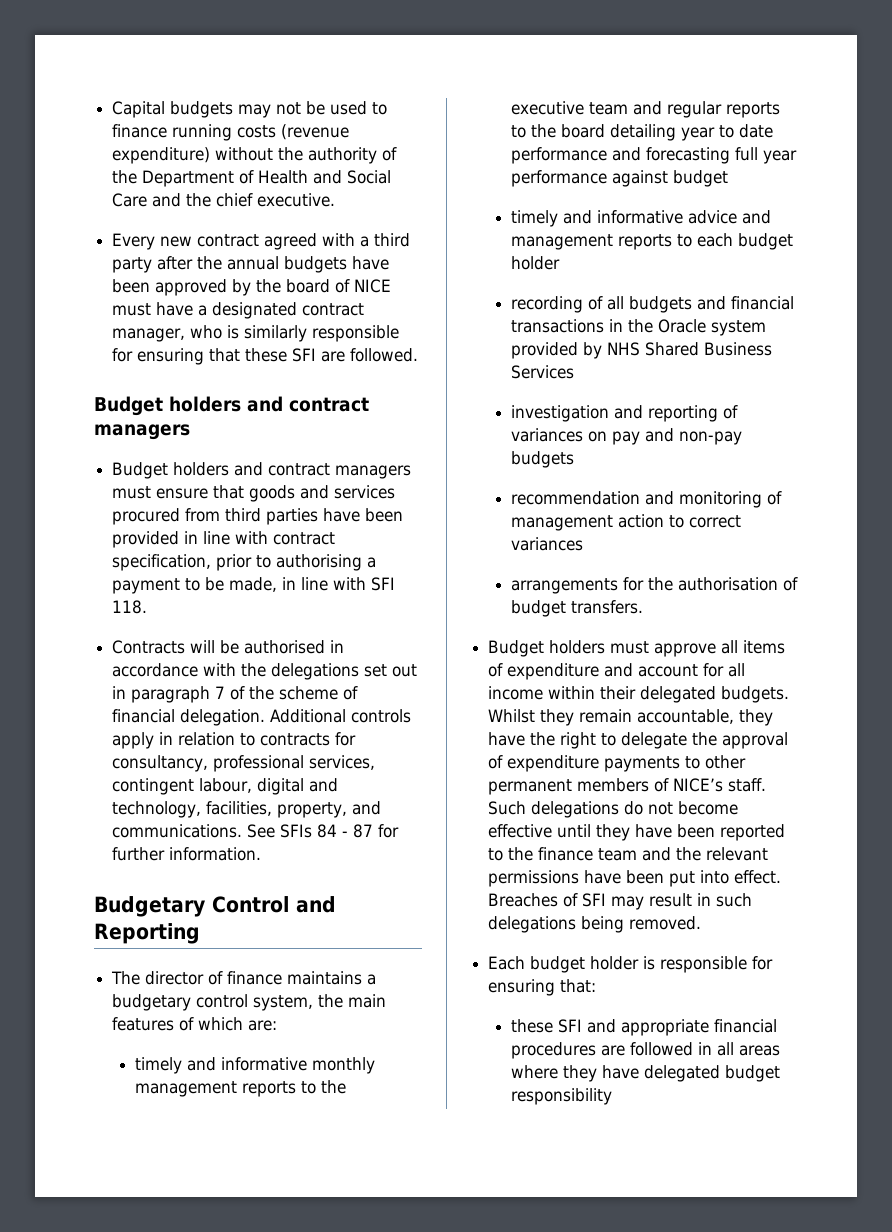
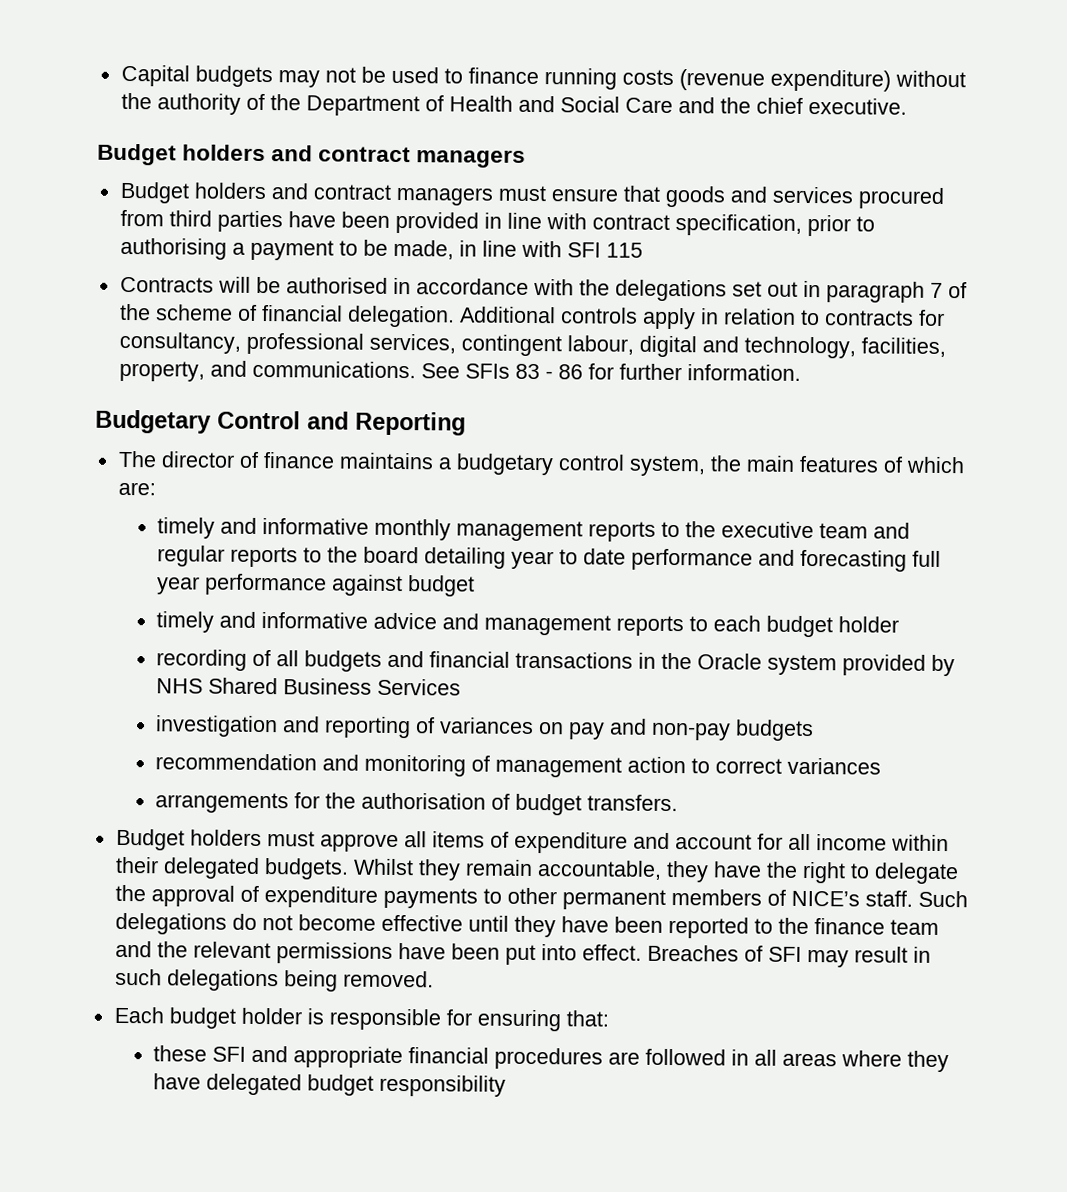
[112,233,411,250] [112,256,390,273] [112,279,392,296] [112,302,365,319] [112,325,400,342] [112,348,419,365] // Every new contract agreed with a third party after the annual budgets have been approved by the board of NICE must have a designated contract manager, who is similarly responsible for ensuring that these SFI are followed. -> (907, 106) none
[112,600,148,614] 118. -> [605,242,643,258] 115
[317,824,374,838] 84 - 87 -> [514,363,583,380] 83 - 86

